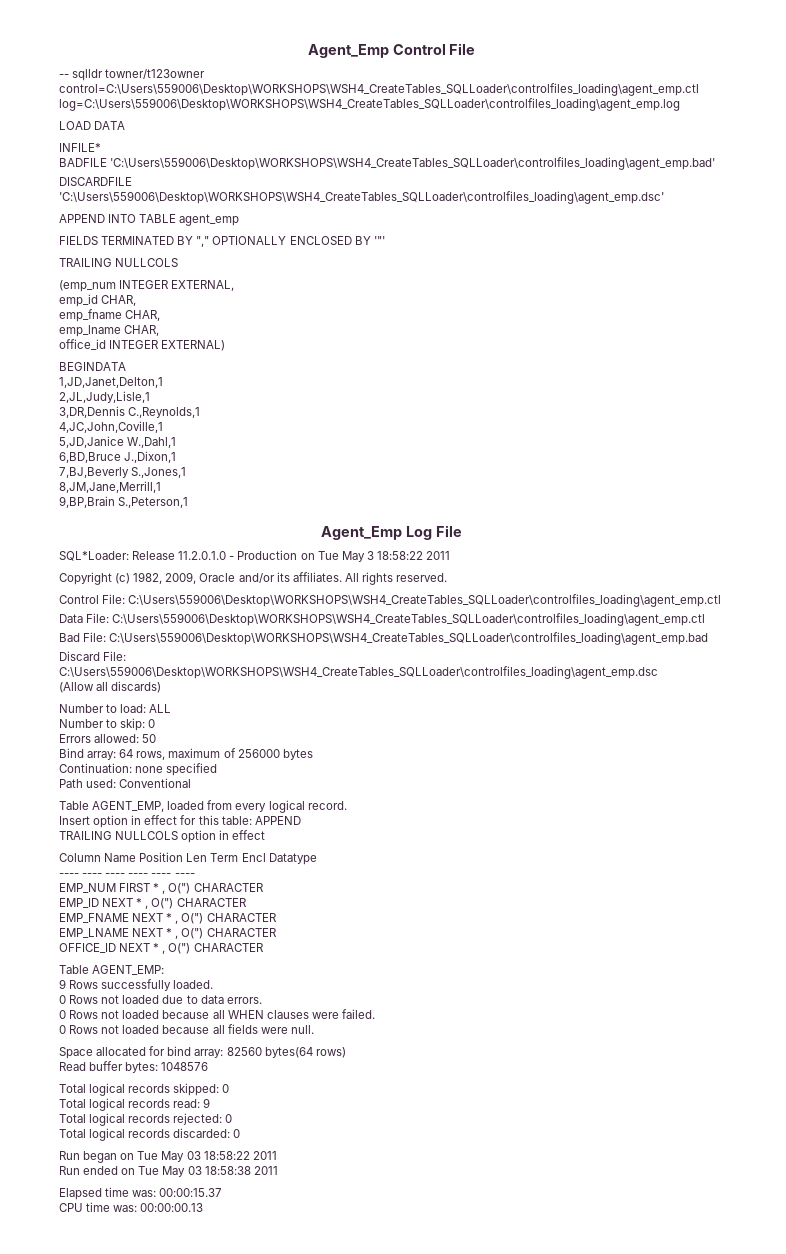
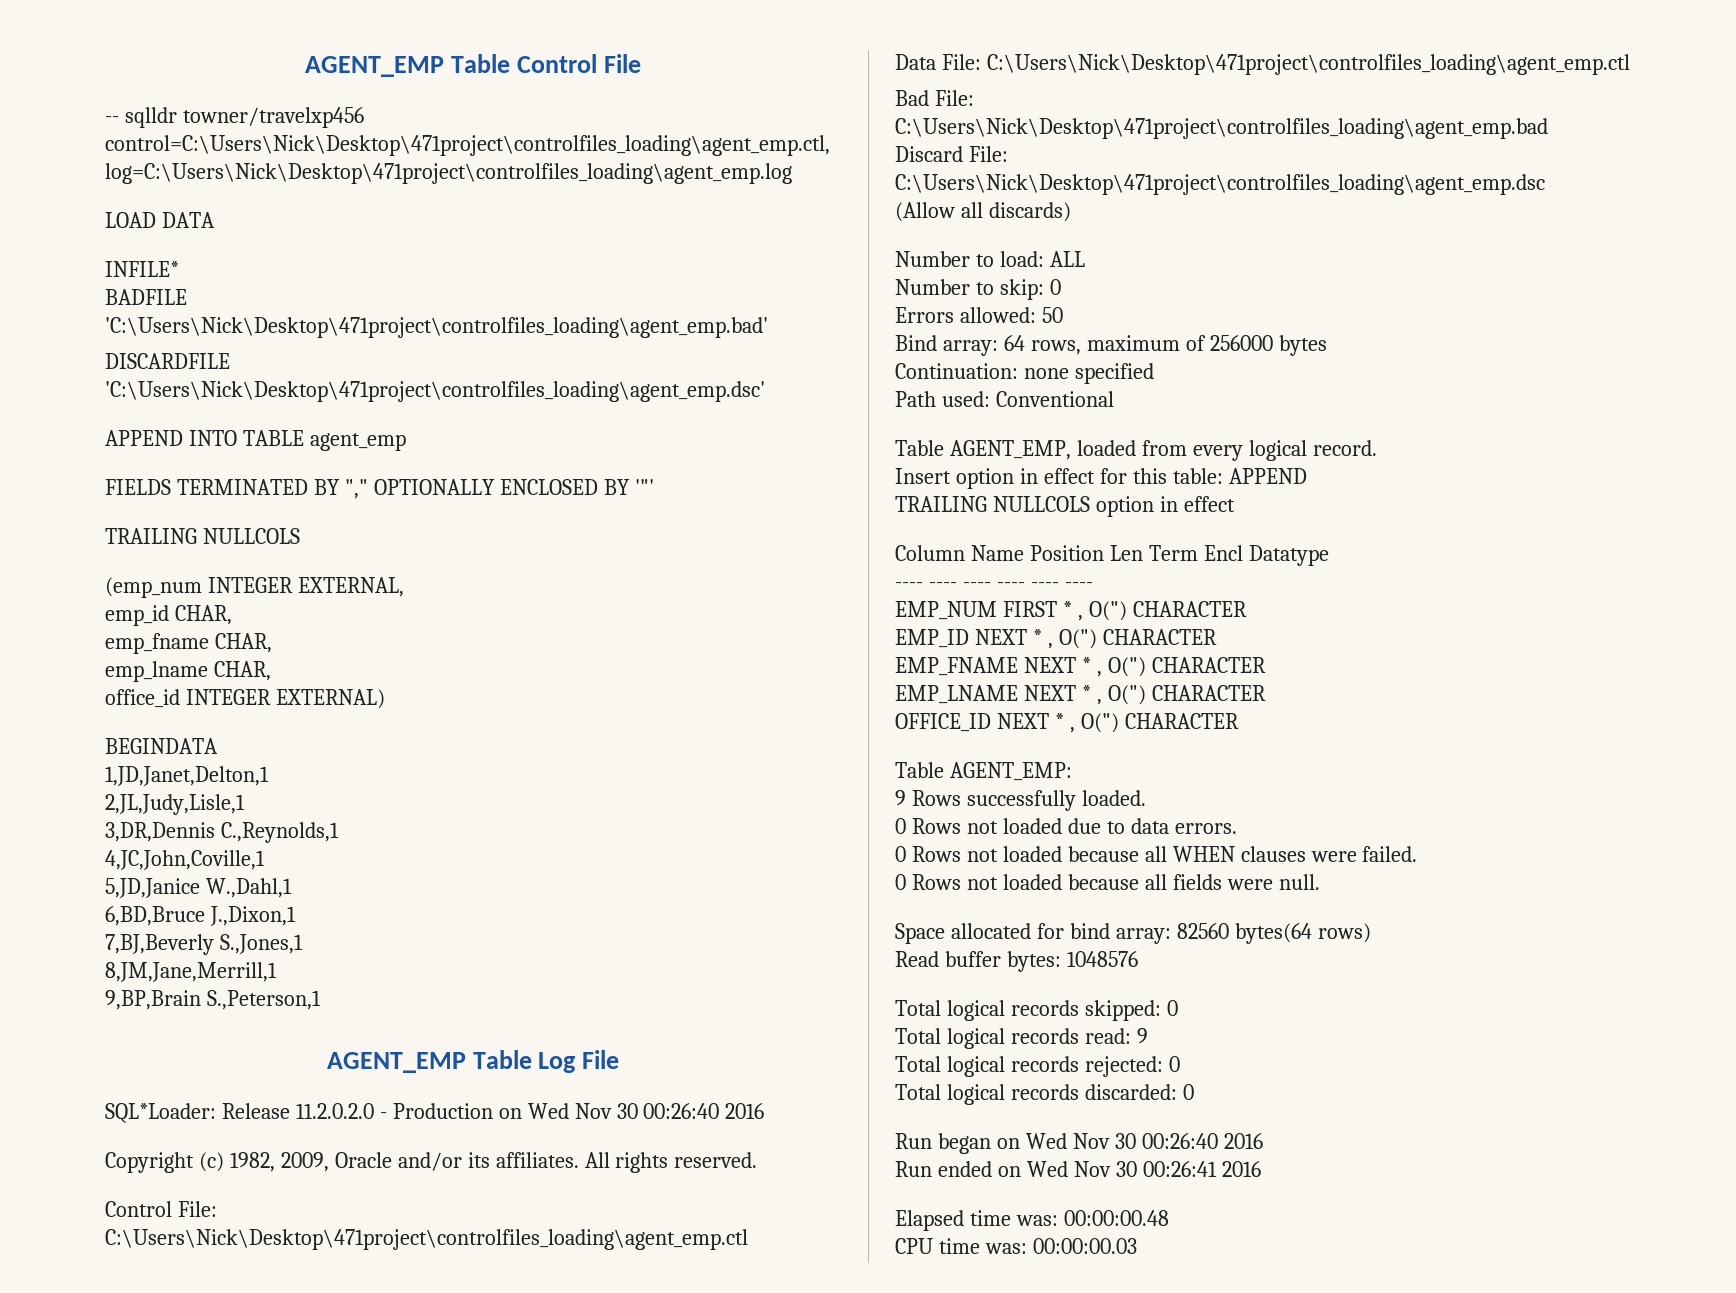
[307,44,389,58] Agent_Emp -> [305,54,511,77] AGENT_EMP Table
[105,69,206,80] [59,83,699,96] [59,98,680,111] towner/t123owner control=C:\Users\559006\Desktop\WORKSHOPS\WSH4_CreateTables_SQLLoader\controlfiles_loading\agent_emp.ctl log=C:\Users\559006\Desktop\WORKSHOPS\WSH4_CreateTables_SQLLoader\controlfiles_loading\agent_emp.log -> [182,107,364,128] [105,135,830,156] [105,163,792,184] towner/travelxp456 control=C:\Users\Nick\Desktop\471project\controlfiles_loading\agent_emp.ctl, log=C:\Users\Nick\Desktop\471project\controlfiles_loading\agent_emp.log
[110,157,716,170] 'C:\Users\559006\Desktop\WORKSHOPS\WSH4_CreateTables_SQLLoader\controlfiles_loading\agent_emp.bad' -> [105,317,768,338] 'C:\Users\Nick\Desktop\471project\controlfiles_loading\agent_emp.bad'
[59,191,664,204] 'C:\Users\559006\Desktop\WORKSHOPS\WSH4_CreateTables_SQLLoader\controlfiles_loading\agent_emp.dsc' -> [105,381,765,402] 'C:\Users\Nick\Desktop\471project\controlfiles_loading\agent_emp.dsc'
[321,526,403,540] Agent_Emp -> [326,1050,532,1073] AGENT_EMP Table
[178,551,227,560] 11.2.0.1.0 -> [295,1103,374,1119] 11.2.0.2.0
[317,551,451,562] Tue May 3 18:58:22 2011 -> [527,1103,765,1119] Wed Nov 30 00:26:40 2016
[128,594,722,607] C:\Users\559006\Desktop\WORKSHOPS\WSH4_CreateTables_SQLLoader\controlfiles_loading\agent_emp.ctl -> [105,1229,748,1250] C:\Users\Nick\Desktop\471project\controlfiles_loading\agent_emp.ctl
[112,613,706,626] C:\Users\559006\Desktop\WORKSHOPS\WSH4_CreateTables_SQLLoader\controlfiles_loading\agent_emp.ctl -> [986,54,1630,75] C:\Users\Nick\Desktop\471project\controlfiles_loading\agent_emp.ctl
[109,632,709,645] C:\Users\559006\Desktop\WORKSHOPS\WSH4_CreateTables_SQLLoader\controlfiles_loading\agent_emp.bad -> [895,118,1548,139] C:\Users\Nick\Desktop\471project\controlfiles_loading\agent_emp.bad
[59,666,658,679] C:\Users\559006\Desktop\WORKSHOPS\WSH4_CreateTables_SQLLoader\controlfiles_loading\agent_emp.dsc -> [895,174,1545,195] C:\Users\Nick\Desktop\471project\controlfiles_loading\agent_emp.dsc
[137,1151,277,1162] [59,1166,278,1177] Tue May 03 18:58:22 2011 // Run ended on Tue May 03 18:58:38 2011 -> [1025,1133,1263,1149] [895,1161,1261,1177] Wed Nov 30 00:26:40 2016 // Run ended on Wed Nov 30 00:26:41 2016
[159,1188,223,1197] 00:00:15.37 -> [1063,1210,1169,1226] 00:00:00.48
[140,1203,204,1212] 00:00:00.13 -> [1032,1238,1137,1254] 00:00:00.03

